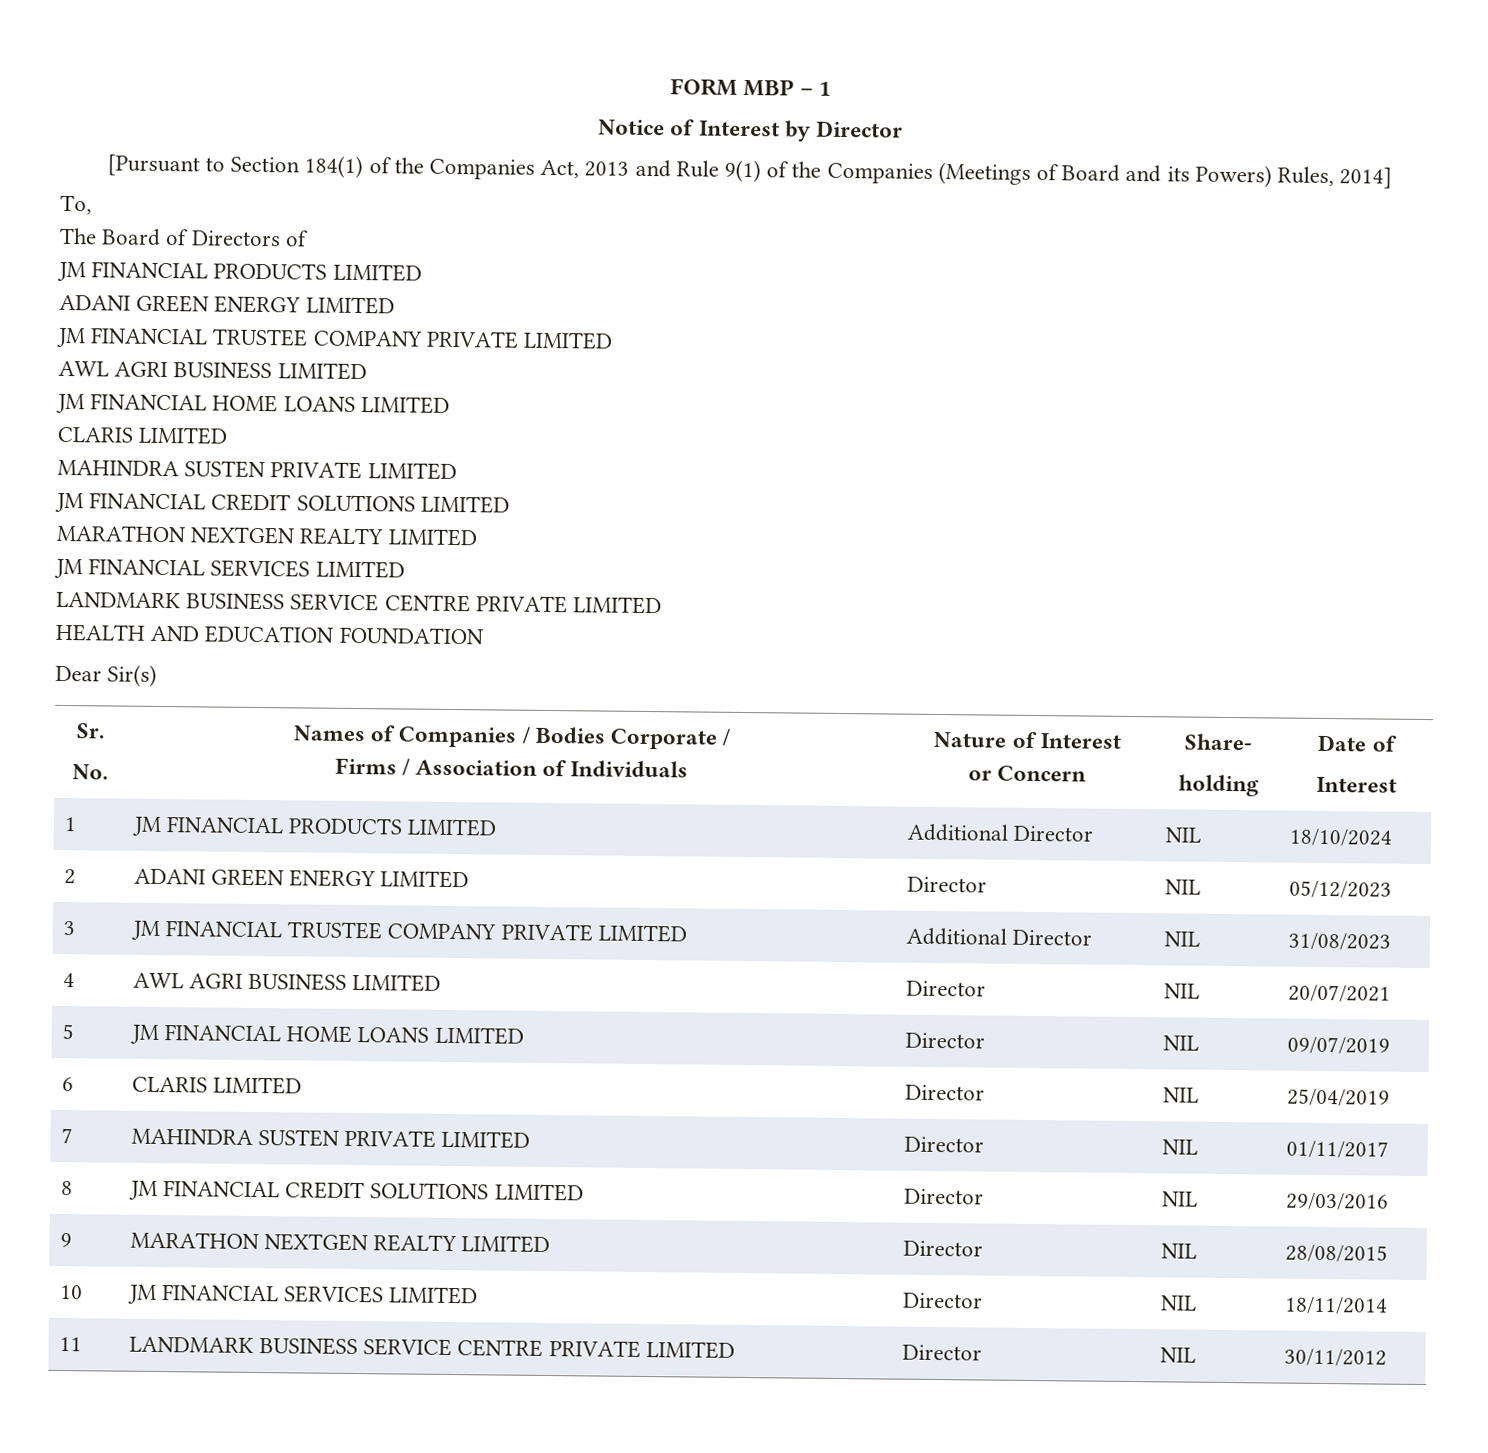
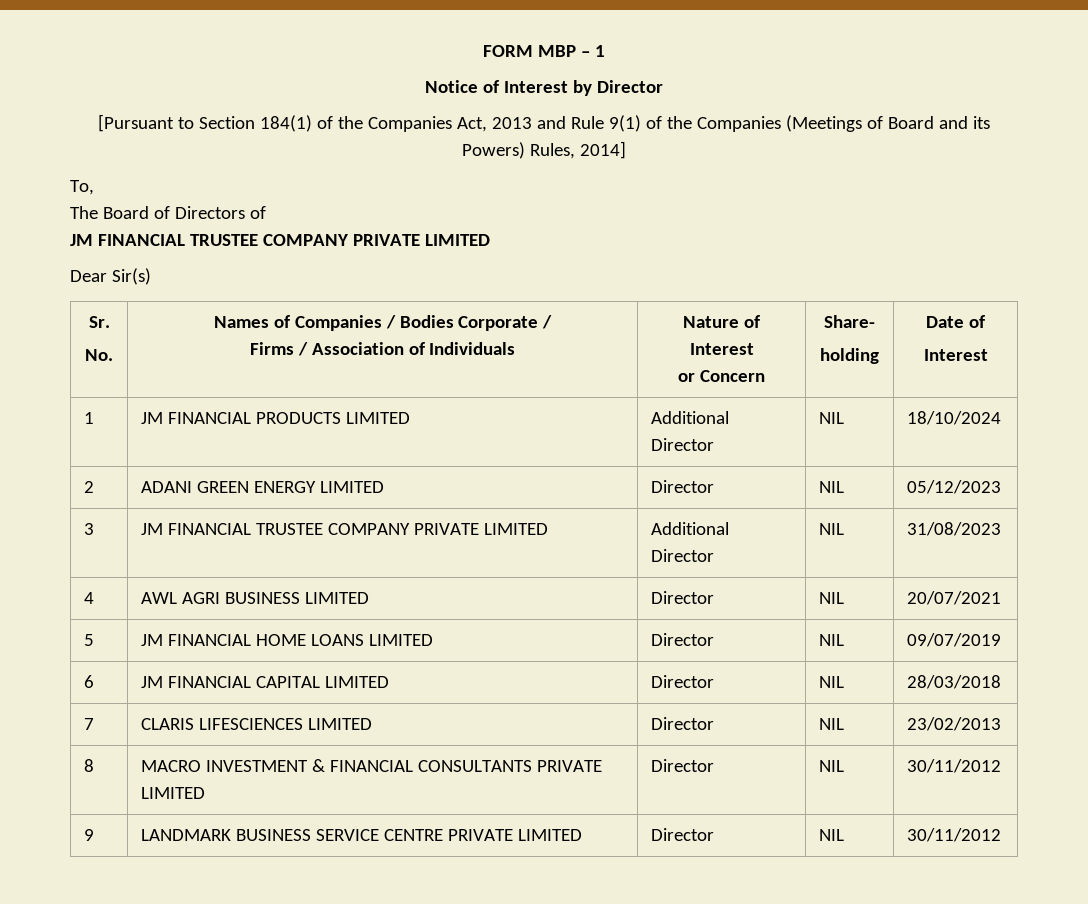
[57,261,422,282] [59,294,395,315] [56,327,614,350] [58,360,367,381] [56,393,450,414] [57,426,229,445] [57,459,457,481] [55,492,510,514] [56,524,478,547] [54,558,405,579] [56,591,663,615] [55,623,484,645] // JM FINANCIAL PRODUCTS LIMITED // ADANI GREEN ENERGY LIMITED // JM FINANCIAL TRUSTEE COMPANY PRIVATE LIMITED // AWL AGRI BUSINESS LIMITED // JM FINANCIAL HOME LOANS LIMITED // CLARIS LIMITED // MAHINDRA SUSTEN PRIVATE LIMITED // JM FINANCIAL CREDIT SOLUTIONS LIMITED // MARATHON NEXTGEN REALTY LIMITED // JM FINANCIAL SERVICES LIMITED // LANDMARK BUSINESS SERVICE CENTRE PRIVATE LIMITED // HEALTH AND EDUCATION FOUNDATION -> [70,234,490,246] // JM FINANCIAL TRUSTEE COMPANY PRIVATE LIMITED
[131,1076,302,1095] [904,1084,985,1101] [1162,1087,1199,1103] [1286,1088,1390,1107] CLARIS LIMITED | Director | NIL | 25/04/2019 -> [141,676,390,688] [651,675,715,688] [819,676,845,688] [907,675,1002,689] JM FINANCIAL CAPITAL LIMITED | Director | NIL | 28/03/2018
[130,1128,531,1149] [903,1136,984,1153] [1161,1139,1198,1155] [1285,1140,1389,1159] [60,1180,73,1196] [128,1180,584,1202] [903,1188,984,1205] [1161,1191,1198,1207] [1285,1192,1389,1211] [59,1232,72,1248] [129,1231,551,1254] [902,1240,983,1257] [1160,1243,1197,1259] [1284,1244,1388,1263] [59,1284,83,1300] [127,1284,479,1305] [902,1292,983,1309] [1160,1295,1197,1311] [1283,1296,1388,1315] [58,1336,82,1352] MAHINDRA SUSTEN PRIVATE LIMITED | Director | NIL | 01/11/2017 // 8 | JM FINANCIAL CREDIT SOLUTIONS LIMITED | Director | NIL | 29/03/2016 // 9 | MARATHON NEXTGEN REALTY LIMITED | Director | NIL | 28/08/2015 // 10 | JM FINANCIAL SERVICES LIMITED | Director | NIL | 18/11/2014 // 11 -> [141,718,373,730] [651,717,715,730] [819,718,845,730] [907,717,1002,731] [84,759,95,772] [141,759,603,772] [141,787,206,799] [651,759,715,772] [819,760,845,772] [907,759,1002,773] [84,829,95,841] CLARIS LIFESCIENCES LIMITED | Director | NIL | 23/02/2013 // 8 | MACRO INVESTMENT & FINANCIAL CONSULTANTS PRIVATE LIMITED | Director | NIL | 30/11/2012 // 9

